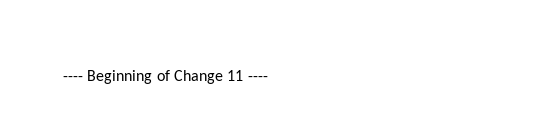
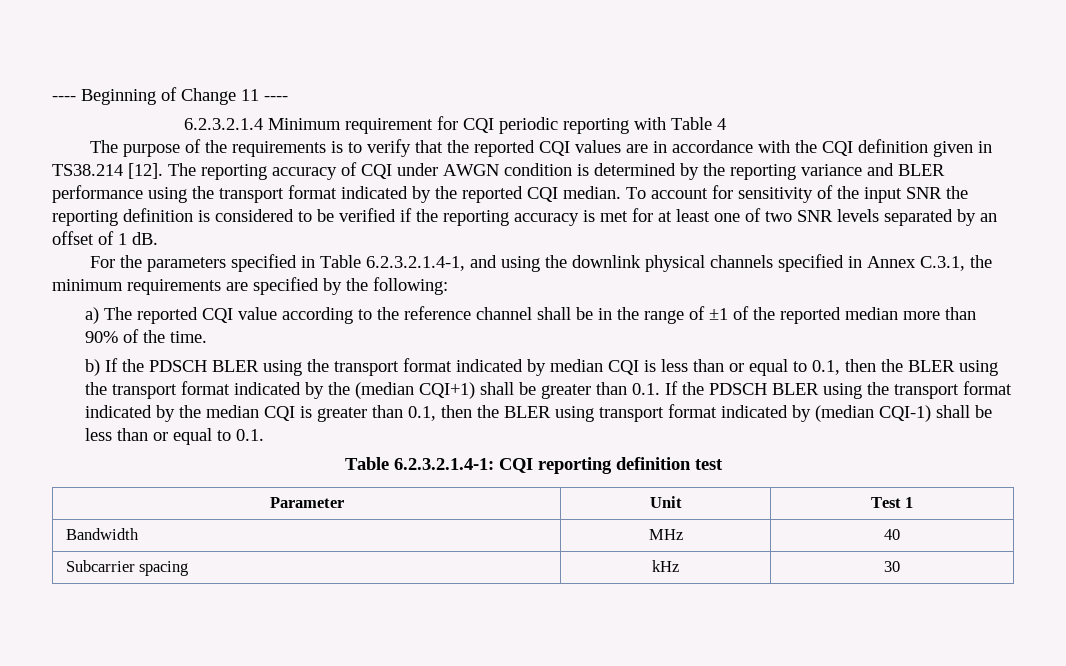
(268, 78) none -> [184,116,727,134] [90,139,993,157] [52,162,945,180] [52,185,968,203] [52,208,997,226] [52,231,158,245] [90,254,993,272] [52,277,448,295] [85,306,977,324] [85,329,208,343] [85,358,999,376] [85,381,1013,399] [85,404,993,422] [85,428,265,445] [344,457,723,474] [269,497,344,508] [649,496,682,508] [870,497,914,508] [65,528,139,540] [648,529,683,540] [884,529,900,540] [65,560,189,576] [652,560,679,572] [884,561,900,572] // 6.2.3.2.1.4 Minimum requirement for CQI periodic reporting with Table 4 // The purpose of the requirements is to verify that the reported CQI values are in accordance with the CQI definition given in TS38.214 [12]. The reporting accuracy of CQI under AWGN condition is determined by the reporting variance and BLER performance using the transport format indicated by the reported CQI median. To account for sensitivity of the input SNR the reporting definition is considered to be verified if the reporting accuracy is met for at least one of two SNR levels separated by an offset of 1 dB. // For the parameters specified in Table 6.2.3.2.1.4-1, and using the downlink physical channels specified in Annex C.3.1, the minimum requirements are specified by the following: // a) The reported CQI value according to the reference channel shall be in the range of ±1 of the reported median more than 90% of the time. // b) If the PDSCH BLER using the transport format indicated by median CQI is less than or equal to 0.1, then the BLER using the transport format indicated by the (median CQI+1) shall be greater than 0.1. If the PDSCH BLER using the transport format indicated by the median CQI is greater than 0.1, then the BLER using transport format indicated by (median CQI-1) shall be less than or equal to 0.1. // Table 6.2.3.2.1.4-1: CQI reporting definition test // Parameter | Unit | Test 1 // Bandwidth | MHz | 40 // Subcarrier spacing | kHz | 30

